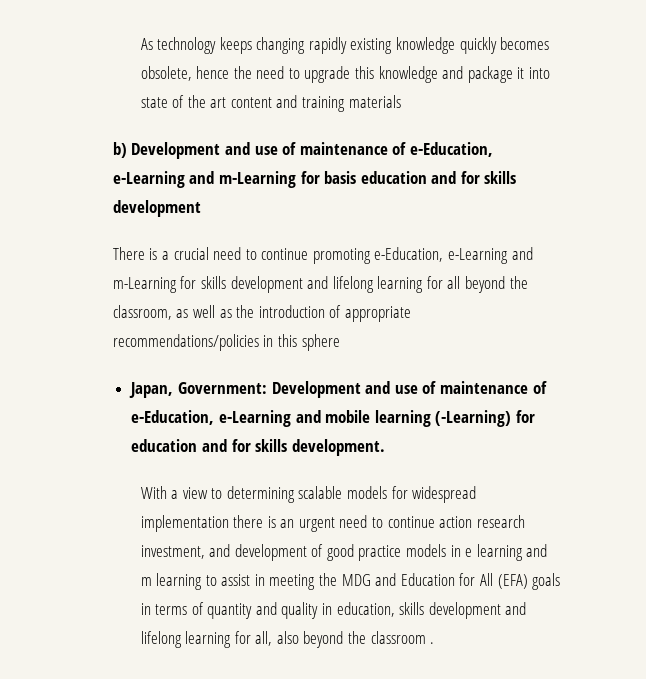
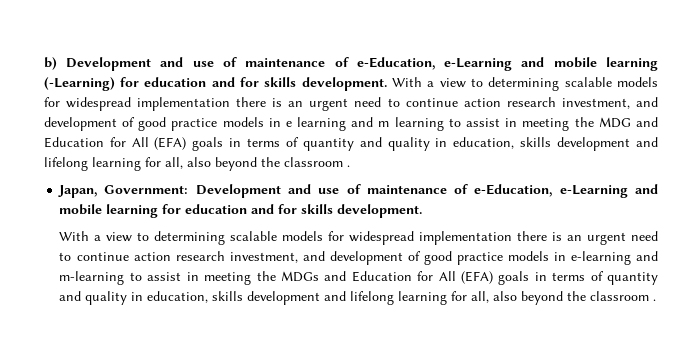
[140,37,550,54] [140,66,550,83] [140,95,401,112] As technology keeps changing rapidly existing knowledge quickly becomes obsolete, hence the need to upgrade this knowledge and package it into state of the art content and training materials // -> (43, 63) none
[218,171,517,188] [112,200,201,217] [112,247,533,264] [112,276,528,293] [112,305,411,322] [112,334,340,351] [129,381,547,398] [131,410,321,427] m-Learning for basis education and for skills development // There is a crucial need to continue promoting e-Education, e-Learning and m-Learning for skills development and lifelong learning for all beyond the classroom, as well as the introduction of appropriate recommendations/policies in this sphere // Japan, Government: Development and use of maintenance of e-Education, e-Learning and -> (545, 62) none
(385, 447) // -> (387, 84) none
(435, 643) none -> [58,184,658,198] [59,204,423,218] [59,231,658,245] [59,251,658,265] [59,271,659,285] [59,291,657,305] // Japan, Government: Development and use of maintenance of e-Education, e-Learning and mobile learning for education and for skills development. // With a view to determining scalable models for widespread implementation there is an urgent need to continue action research investment, and development of good practice models in e-learning and m-learning to assist in meeting the MDGs and Education for All (EFA) goals in terms of quantity and quality in education, skills development and lifelong learning for all, also beyond the classroom .

